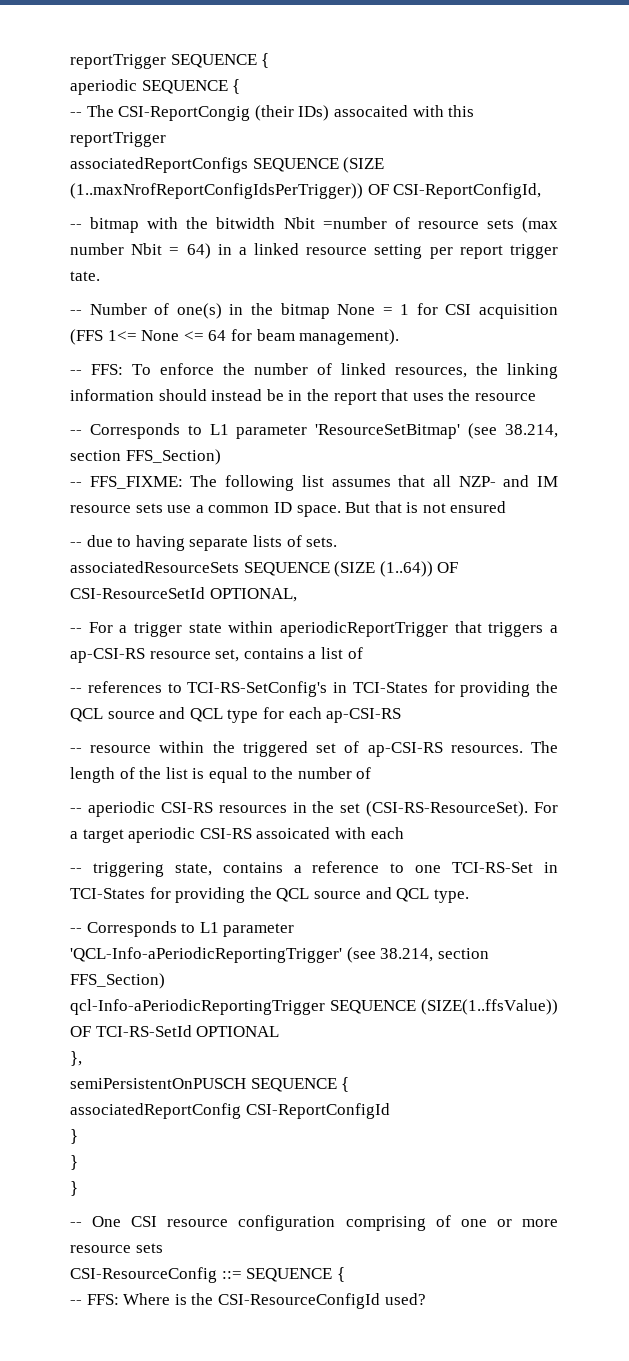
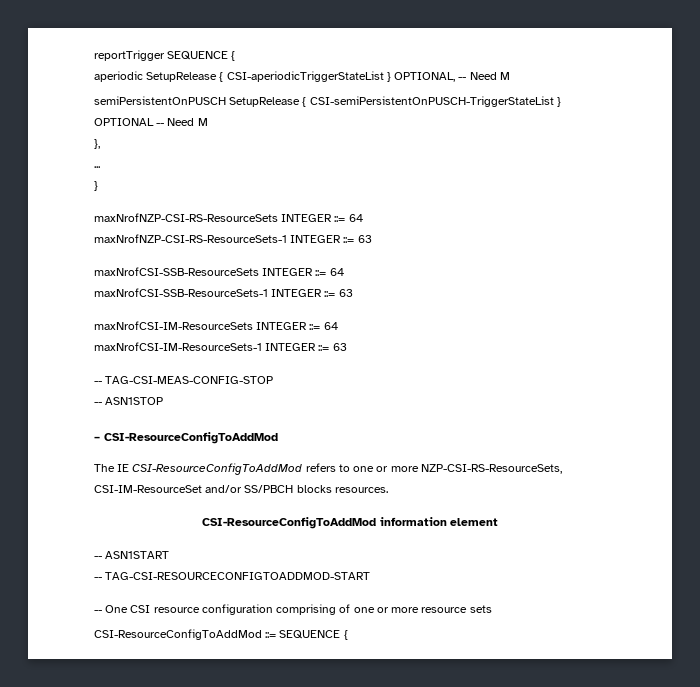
[141,79,241,94] [70,105,475,121] [70,132,166,147] [70,157,385,173] [70,183,542,199] [70,217,558,233] [70,243,558,259] [70,271,100,281] [70,303,558,319] [70,329,400,345] [70,363,558,379] [70,389,536,405] [70,423,558,439] [70,449,221,465] [70,475,558,491] [70,501,507,517] [70,535,338,551] [70,561,459,577] [70,587,297,602] [70,621,558,637] [70,647,363,663] [70,681,558,697] [70,707,402,723] [70,741,558,757] [70,767,372,783] [70,801,558,817] [70,827,404,843] [70,861,559,877] [70,887,469,903] [70,921,295,937] [70,947,489,963] [70,973,165,989] [70,999,558,1015] [70,1025,280,1037] [70,1051,82,1066] [70,1077,350,1092] [70,1103,390,1119] [70,1129,78,1144] [70,1155,78,1170] [70,1181,78,1196] SEQUENCE { // -- The CSI-ReportCongig (their IDs) assocaited with this reportTrigger // associatedReportConfigs SEQUENCE (SIZE (1..maxNrofReportConfigIdsPerTrigger)) OF CSI-ReportConfigId, // -- bitmap with the bitwidth Nbit =number of resource sets (max number Nbit = 64) in a linked resource setting per report trigger tate. // -- Number of one(s) in the bitmap None = 1 for CSI acquisition (FFS 1<= None <= 64 for beam management). // -- FFS: To enforce the number of linked resources, the linking information should instead be in the report that uses the resource // -- Corresponds to L1 parameter 'ResourceSetBitmap' (see 38.214, section FFS_Section) // -- FFS_FIXME: The following list assumes that all NZP- and IM resource sets use a common ID space. But that is not ensured // -- due to having separate lists of sets. // associatedResourceSets SEQUENCE (SIZE (1..64)) OF CSI-ResourceSetId OPTIONAL, // -- For a trigger state within aperiodicReportTrigger that triggers a ap-CSI-RS resource set, contains a list of // -- references to TCI-RS-SetConfig's in TCI-States for providing the QCL source and QCL type for each ap-CSI-RS // -- resource within the triggered set of ap-CSI-RS resources. The length of the list is equal to the number of // -- aperiodic CSI-RS resources in the set (CSI-RS-ResourceSet). For a target aperiodic CSI-RS assoicated with each // -- triggering state, contains a reference to one TCI-RS-Set in TCI-States for providing the QCL source and QCL type. // -- Corresponds to L1 parameter 'QCL-Info-aPeriodicReportingTrigger' (see 38.214, section FFS_Section) // qcl-Info-aPeriodicReportingTrigger SEQUENCE (SIZE(1..ffsValue)) OF TCI-RS-SetId OPTIONAL // }, // semiPersistentOnPUSCH SEQUENCE { // associatedReportConfig CSI-ReportConfigId // } // } // } -> [146,71,510,82] [94,96,561,107] [94,118,208,126] [94,139,100,149] [94,166,100,168] [94,181,98,191] [94,213,363,222] [94,234,372,243] [94,267,344,276] [94,288,353,297] [94,321,338,330] [94,342,347,351] [94,376,274,384] [94,397,164,405] [94,432,278,444] [94,463,562,475] [94,485,388,493] [202,517,498,529] [94,551,170,559] [94,572,371,580] SetupRelease { CSI-aperiodicTriggerStateList } OPTIONAL, -- Need M // semiPersistentOnPUSCH SetupRelease { CSI-semiPersistentOnPUSCH-TriggerStateList } OPTIONAL -- Need M // }, // ... // } // maxNrofNZP-CSI-RS-ResourceSets INTEGER ::= 64 // maxNrofNZP-CSI-RS-ResourceSets-1 INTEGER ::= 63 // maxNrofCSI-SSB-ResourceSets INTEGER ::= 64 // maxNrofCSI-SSB-ResourceSets-1 INTEGER ::= 63 // maxNrofCSI-IM-ResourceSets INTEGER ::= 64 // maxNrofCSI-IM-ResourceSets-1 INTEGER ::= 63 // -- TAG-CSI-MEAS-CONFIG-STOP // -- ASN1STOP // – CSI-ResourceConfigToAddMod // The IE CSI-ResourceConfigToAddMod refers to one or more NZP-CSI-RS-ResourceSets, CSI-IM-ResourceSet and/or SS/PBCH blocks resources. // CSI-ResourceConfigToAddMod information element // -- ASN1START // -- TAG-CSI-RESOURCECONFIGTOADDMOD-START
[70,1267,217,1283] CSI-ResourceConfig -> [94,629,262,640] CSI-ResourceConfigToAddMod
[70,1293,426,1309] // -- FFS: Where is the CSI-ResourceConfigId used? -> (348, 635) none

